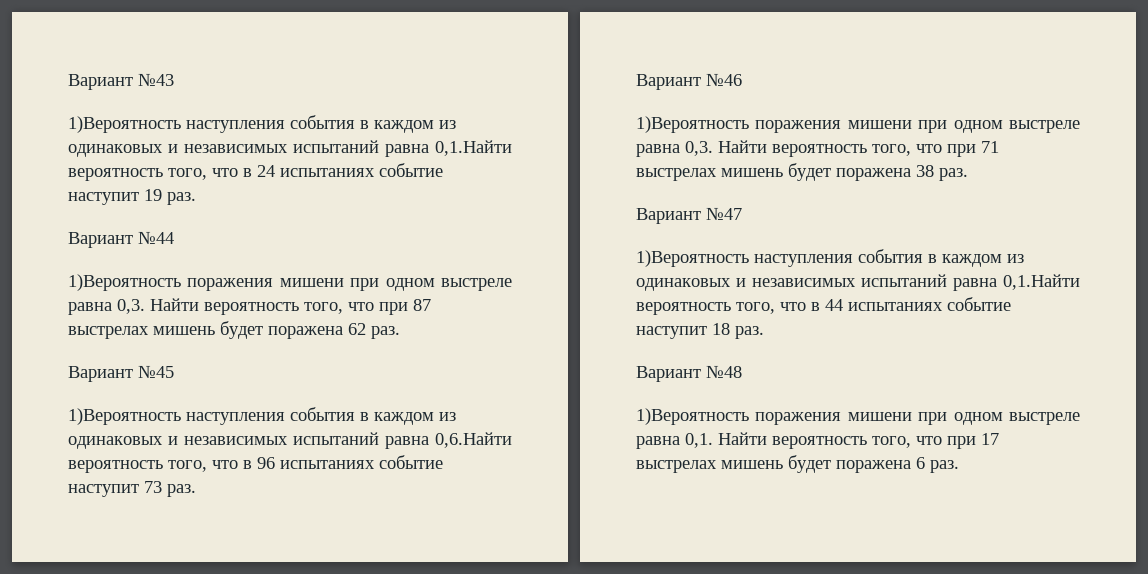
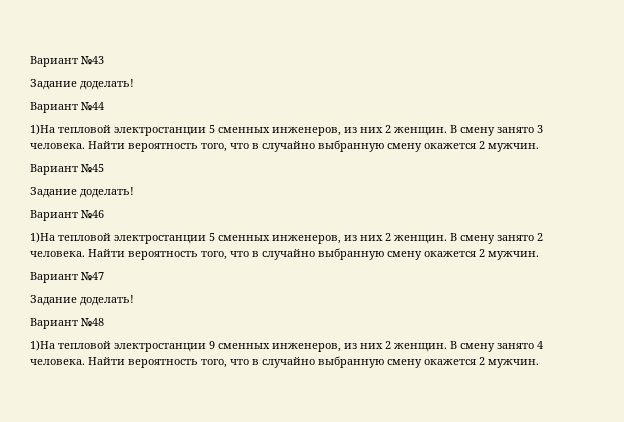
[68,115,456,133] [68,140,512,157] [68,163,443,181] [68,189,196,205] [68,231,174,248] [68,274,512,291] [68,298,431,315] [68,321,400,339] [68,365,174,382] [68,407,456,425] [68,432,512,449] [68,455,443,473] [68,481,196,497] [636,73,742,90] [636,116,1080,133] [636,140,999,157] [636,163,968,181] [636,207,742,224] [636,249,1024,267] [636,274,1080,291] [636,297,1011,315] [636,323,764,339] [636,365,742,382] [636,408,1080,425] [636,432,999,449] [636,455,959,473] 1)Вероятность наступления события в каждом из одинаковых и независимых испытаний равна 0,1.Найти вероятность того, что в 24 испытаниях событие наступит 19 раз. // Вариант №44 // 1)Вероятность поражения мишени при одном выстреле равна 0,3. Найти вероятность того, что при 87 выстрелах мишень будет поражена 62 раз. // Вариант №45 // 1)Вероятность наступления события в каждом из одинаковых и независимых испытаний равна 0,6.Найти вероятность того, что в 96 испытаниях событие наступит 73 раз. // Вариант №46 // 1)Вероятность поражения мишени при одном выстреле равна 0,3. Найти вероятность того, что при 71 выстрелах мишень будет поражена 38 раз. // Вариант №47 // 1)Вероятность наступления события в каждом из одинаковых и независимых испытаний равна 0,1.Найти вероятность того, что в 44 испытаниях событие наступит 18 раз. // Вариант №48 // 1)Вероятность поражения мишени при одном выстреле равна 0,1. Найти вероятность того, что при 17 выстрелах мишень будет поражена 6 раз. -> [30,79,134,90] [30,102,104,113] [30,124,543,136] [30,140,539,152] [30,164,104,175] [30,187,134,198] [30,210,104,221] [30,232,543,244] [30,248,539,260] [30,272,104,283] [30,295,134,306] [30,318,104,329] [30,340,543,352] [30,356,539,368] Задание доделать! // Вариант №44 // 1)На тепловой электростанции 5 сменных инженеров, из них 2 женщин. В смену занято 3 человека. Найти вероятность того, что в случайно выбранную смену окажется 2 мужчин. // Вариант №45 // Задание доделать! // Вариант №46 // 1)На тепловой электростанции 5 сменных инженеров, из них 2 женщин. В смену занято 2 человека. Найти вероятность того, что в случайно выбранную смену окажется 2 мужчин. // Вариант №47 // Задание доделать! // Вариант №48 // 1)На тепловой электростанции 9 сменных инженеров, из них 2 женщин. В смену занято 4 человека. Найти вероятность того, что в случайно выбранную смену окажется 2 мужчин.

